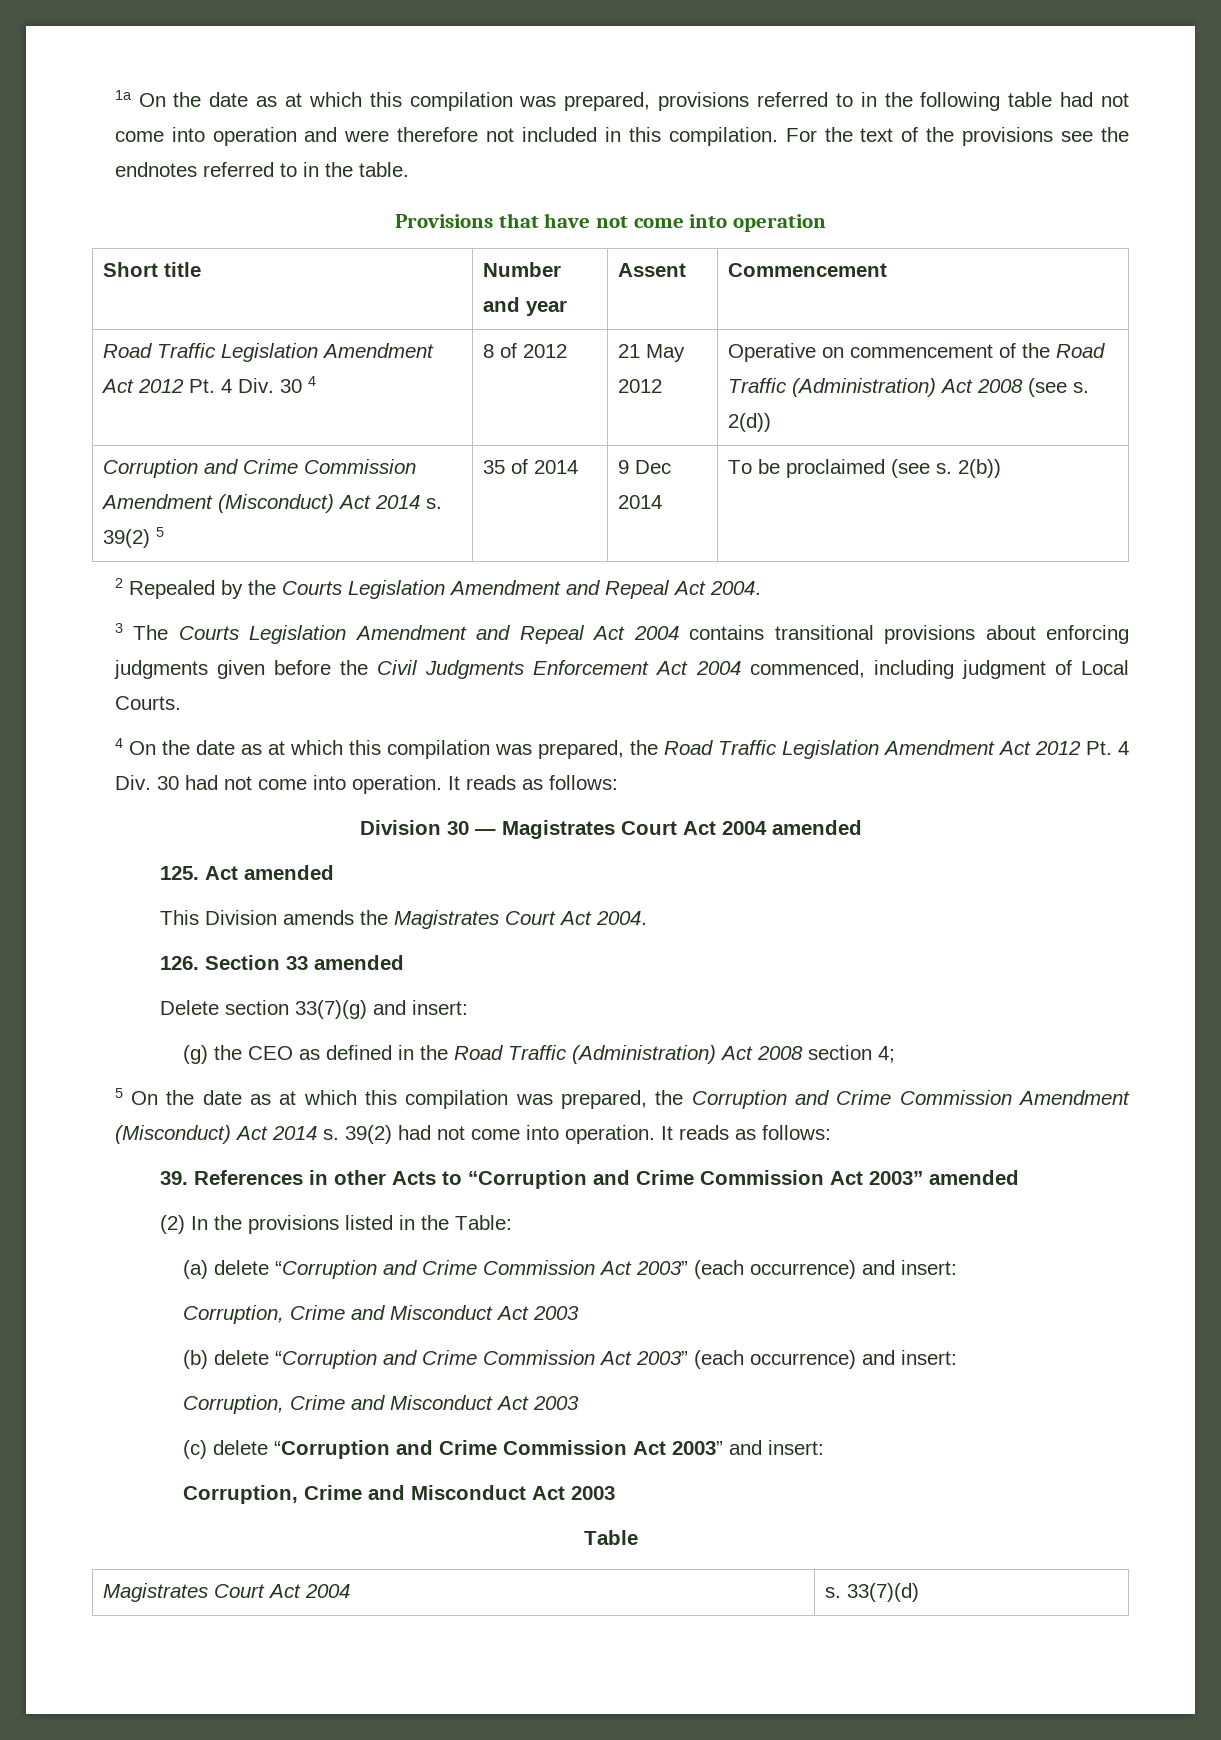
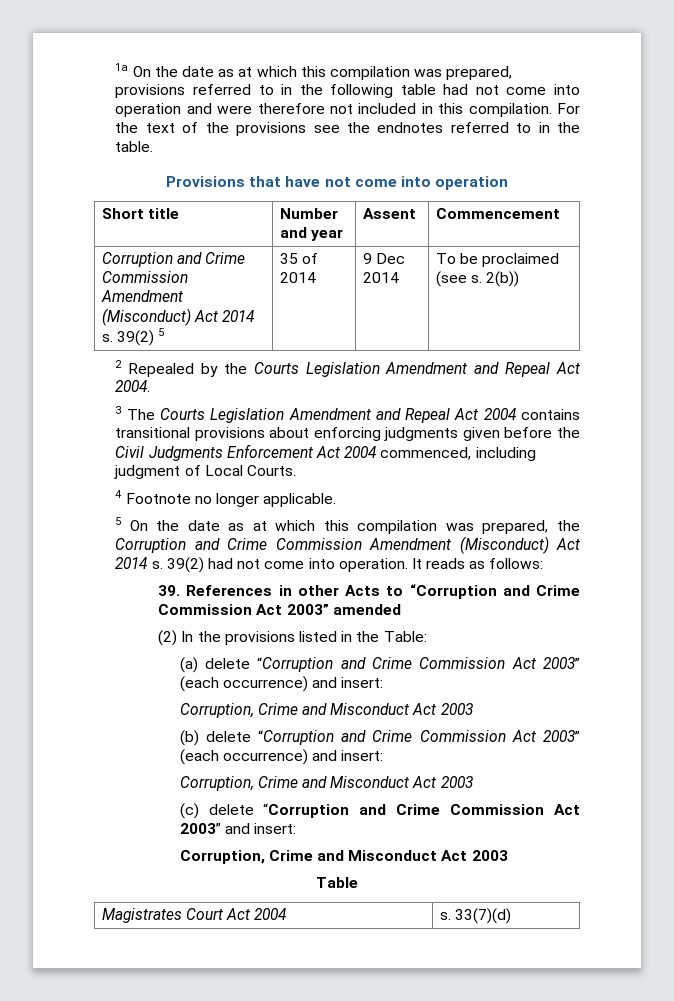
[103,343,435,362] [101,376,317,393] [483,343,568,358] [618,344,686,362] [618,379,663,393] [728,343,1106,362] [728,378,1090,397] [728,413,772,432] // Road Traffic Legislation Amendment Act 2012 Pt. 4 Div. 30 4 | 8 of 2012 | 21 May 2012 | Operative on commencement of the Road Traffic (Administration) Act 2008 (see s. 2(d)) -> (560, 213) none
[128,740,1130,759] [114,775,618,794] [359,820,862,839] [160,865,335,880] [160,910,648,929] [160,955,405,970] [160,1000,469,1019] [182,1045,895,1064] On the date as at which this compilation was prepared, the Road Traffic Legislation Amendment Act 2012 Pt. 4 Div. 30 had not come into operation. It reads as follows: // Division 30 — Magistrates Court Act 2004 amended // 125. Act amended // This Division amends the Magistrates Court Act 2004. // 126. Section 33 amended // Delete section 33(7)(g) and insert: // (g) the CEO as defined in the Road Traffic (Administration) Act 2008 section 4; -> [125,493,337,507] Footnote no longer applicable.

